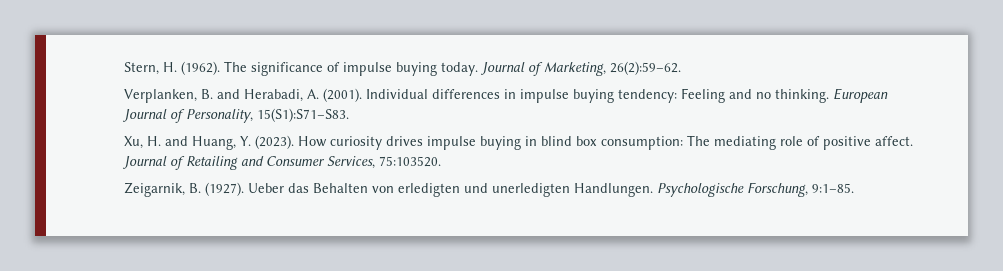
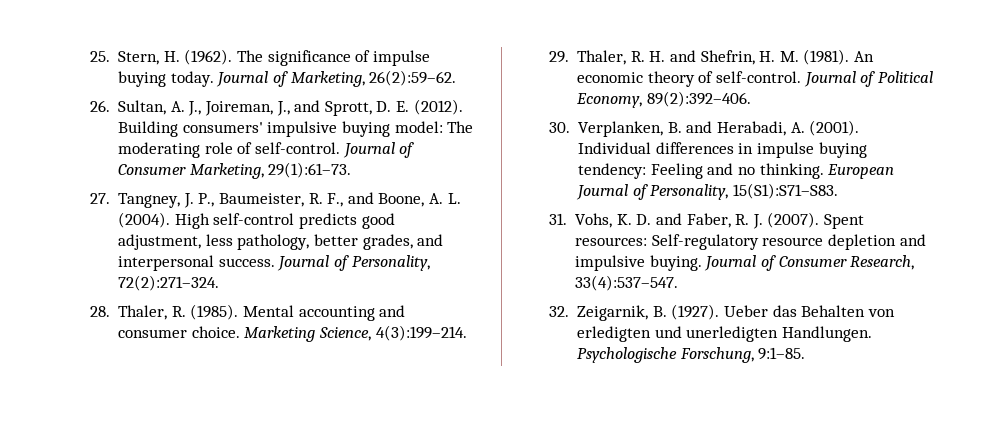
(124, 68) none -> [89,51,110,62] 25.
(682, 68) none -> [89,99,463,116] [118,121,474,137] [118,142,415,158] [118,162,352,179] [89,192,461,208] [118,212,395,229] [118,234,444,250] [118,255,430,271] [118,275,220,291] [89,304,406,321] [118,325,467,342] [548,49,874,65] [577,71,933,87] [576,91,751,108] [548,122,570,133] 26. Sultan, A. J., Joireman, J., and Sprott, D. E. (2012). Building consumers' impulsive buying model: The moderating role of self-control. Journal of Consumer Marketing, 29(1):61–73. // 27. Tangney, J. P., Baumeister, R. F., and Boone, A. L. (2004). High self-control predicts good adjustment, less pathology, better grades, and interpersonal success. Journal of Personality, 72(2):271–324. // 28. Thaler, R. (1985). Mental accounting and consumer choice. Marketing Science, 4(3):199–214. // 29. Thaler, R. H. and Shefrin, H. M. (1981). An economic theory of self-control. Journal of Political Economy, 89(2):392–406. // 30.
[124,135,914,150] [122,156,442,170] Xu, H. and Huang, Y. (2023). How curiosity drives impulse buying in blind box consumption: The mediating role of positive affect. Journal of Retailing and Consumer Services, 75:103520. // -> [548,212,864,229] [575,234,926,250] [575,255,915,271] [575,275,679,291] [548,306,569,317] 31. Vohs, K. D. and Faber, R. J. (2007). Spent resources: Self-regulatory resource depletion and impulsive buying. Journal of Consumer Research, 33(4):537–547. // 32.

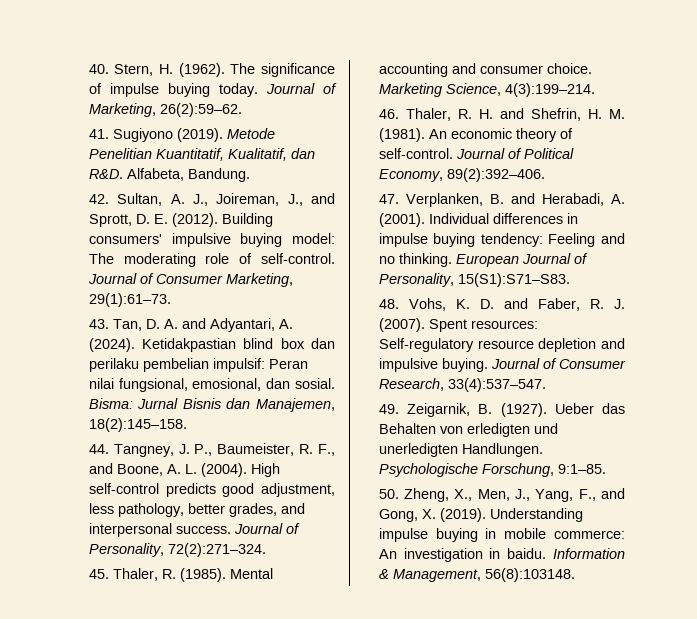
[89,51,110,62] 25. -> [88,64,109,74] 40.
[89,100,110,112] 26. -> [88,128,275,142] [88,148,315,161] [88,168,250,182] [88,194,109,204] 41. Sugiyono (2019). Metode Penelitian Kuantitatif, Kualitatif, dan R&D. Alfabeta, Bandung. // 42.
[89,193,110,204] 27. -> [88,318,293,332] [88,338,335,352] [88,358,308,372] [88,378,335,392] [88,398,335,412] [88,418,187,432] [88,444,109,454] 43. Tan, D. A. and Adyantari, A. (2024). Ketidakpastian blind box dan perilaku pembelian impulsif: Peran nilai fungsional, emosional, dan sosial. Bisma: Jurnal Bisnis dan Manajemen, 18(2):145–158. // 44.
[89,306,110,317] 28. -> [88,569,109,579] 45.
[548,51,569,63] 29. -> [378,109,399,119] 46.
[548,122,570,133] 30. -> [378,194,399,204] 47.
[548,213,567,225] 31. -> [378,299,399,309] 48.
[548,306,569,317] 32. -> [378,404,399,414] 49.
(806, 353) none -> [378,488,625,502] [378,508,583,522] [378,528,625,542] [378,548,625,562] [378,568,575,582] // 50. Zheng, X., Men, J., Yang, F., and Gong, X. (2019). Understanding impulse buying in mobile commerce: An investigation in baidu. Information & Management, 56(8):103148.

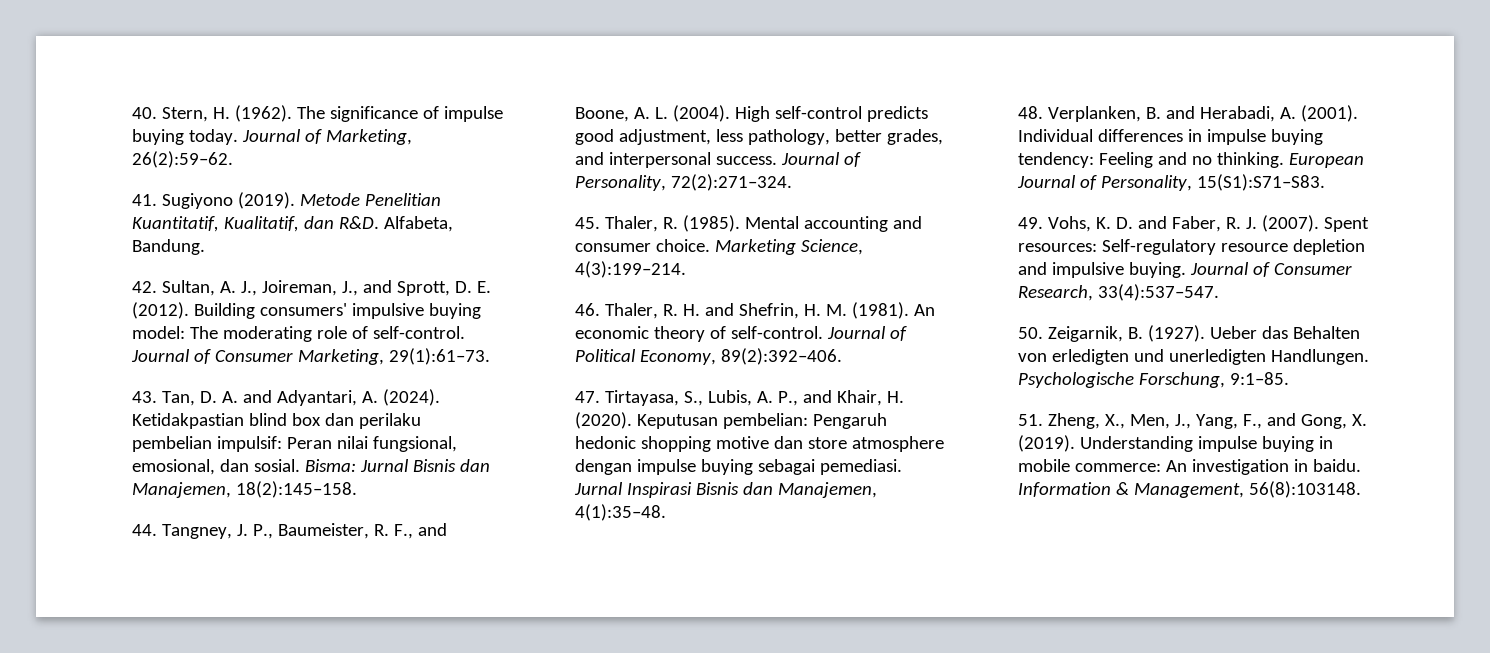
(399, 199) none -> [604,390,904,406] [574,412,887,429] [574,436,944,452] [574,459,902,475] [573,482,877,498] [574,504,666,521] [1017,106,1043,119] Tirtayasa, S., Lubis, A. P., and Khair, H. (2020). Keputusan pembelian: Pengaruh hedonic shopping motive dan store atmosphere dengan impulse buying sebagai pemediasi. Jurnal Inspirasi Bisnis dan Manajemen, 4(1):35–48. // 48.
[378,299,399,309] 48. -> [1017,217,1043,229] 49.
[378,404,399,414] 49. -> [1017,327,1043,339] 50.
[378,489,399,499] 50. -> [1017,414,1043,426] 51.

